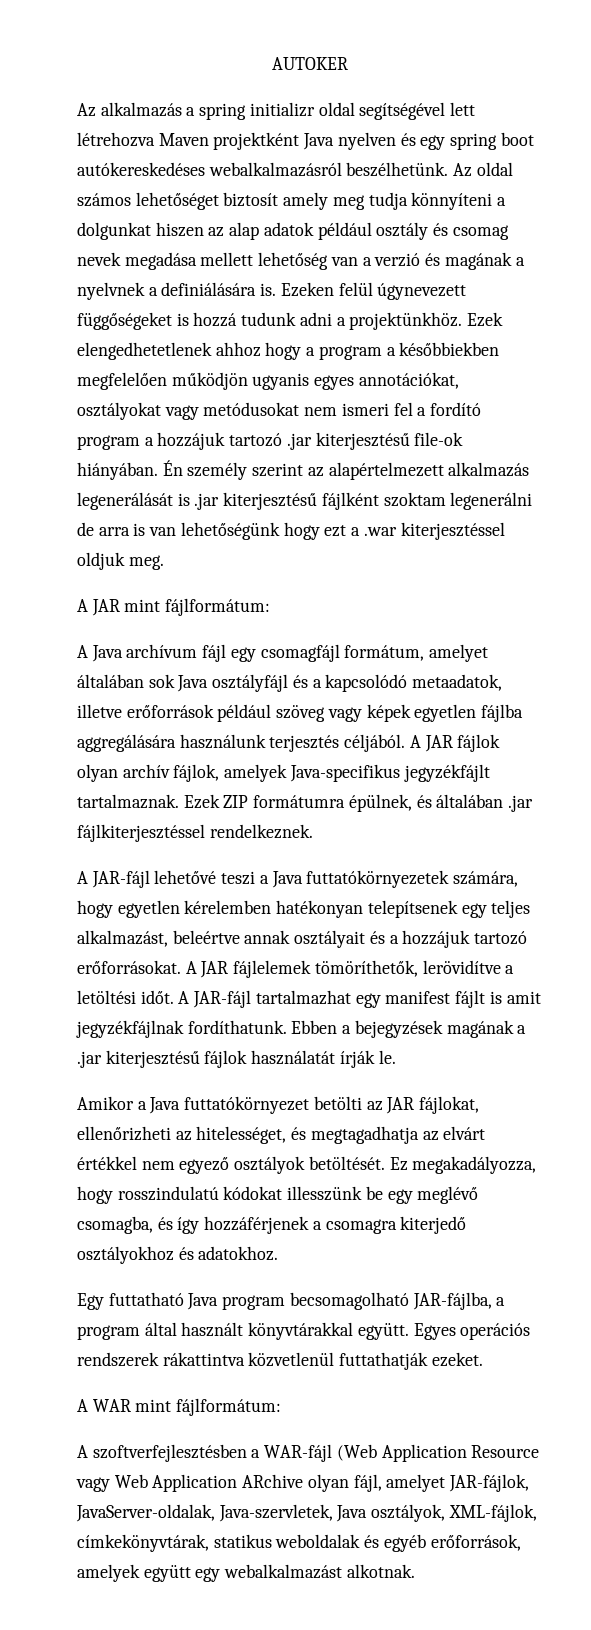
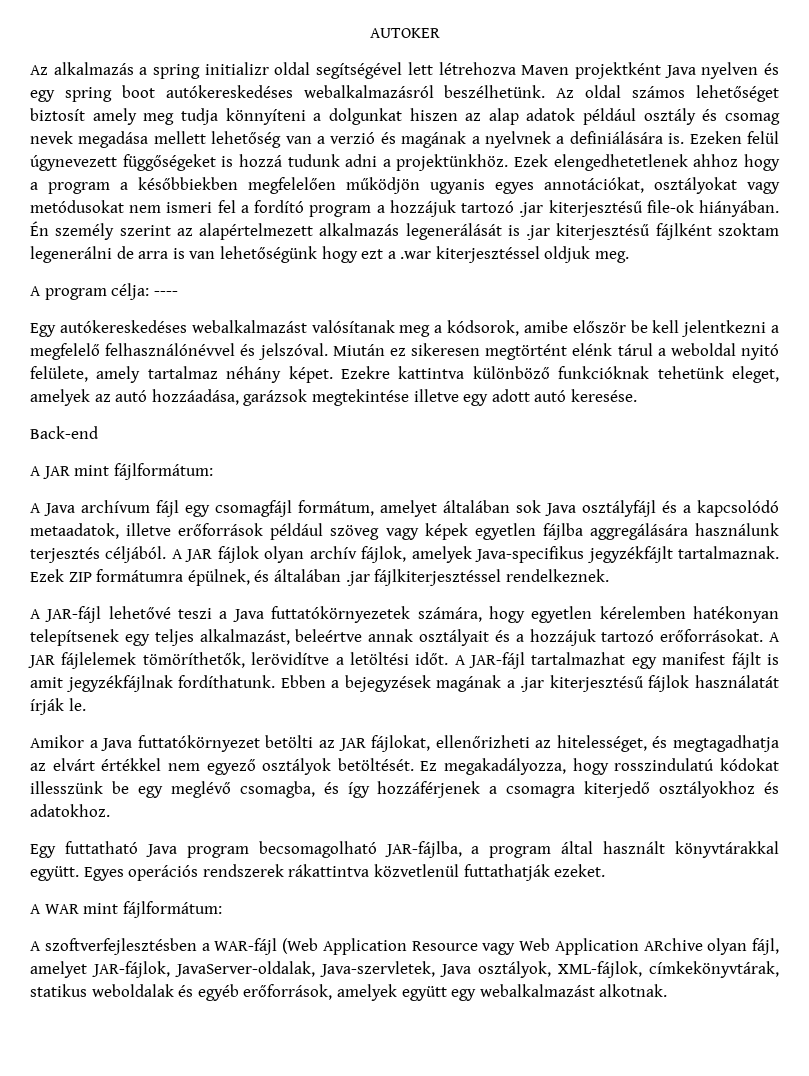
(164, 562) none -> [30,283,178,300] [30,320,780,337] [30,343,779,360] [30,366,779,383] [30,389,637,406] [30,426,98,439] // A program célja: ---- // Egy autókereskedéses webalkalmazást valósítanak meg a kódsorok, amibe először be kell jelentkezni a megfelelő felhasználónévvel és jelszóval. Miután ez sikeresen megtörtént elénk tárul a weboldal nyitó felülete, amely tartalmaz néhány képet. Ezekre kattintva különböző funkcióknak tehetünk eleget, amelyek az autó hozzáadása, garázsok megtekintése illetve egy adott autó keresése. // Back-end

